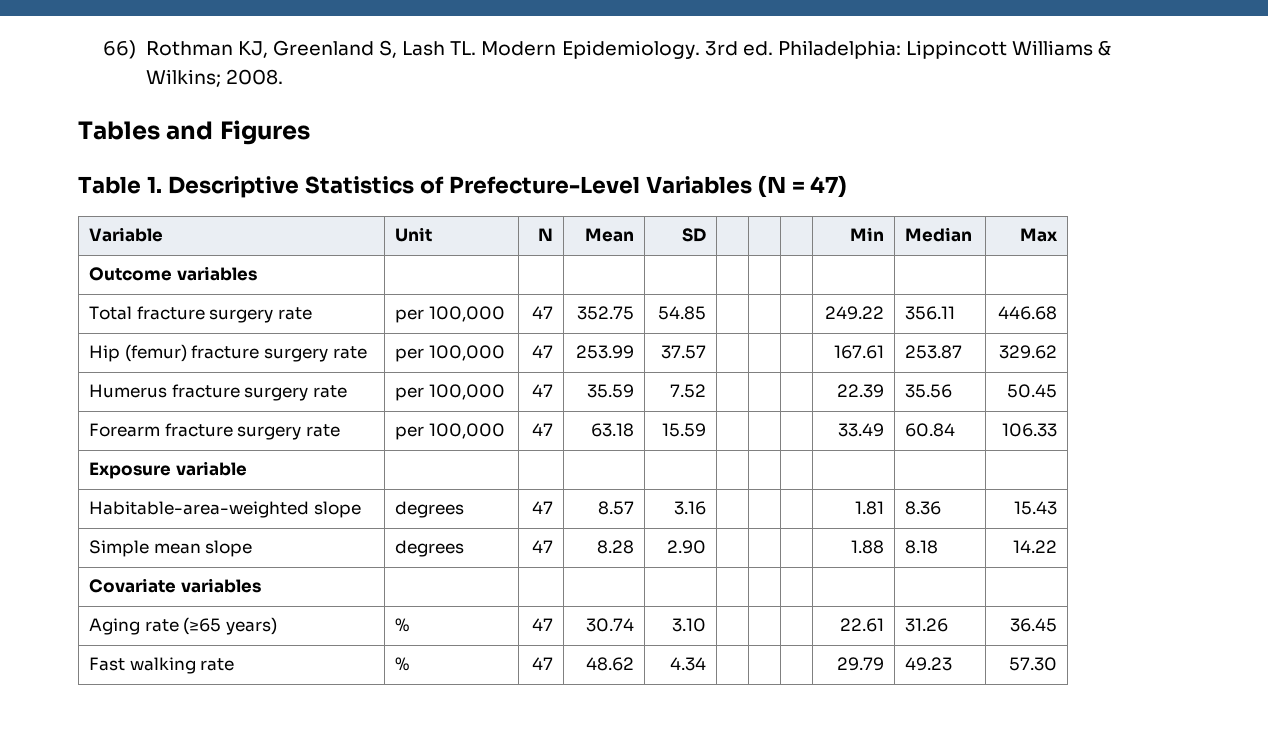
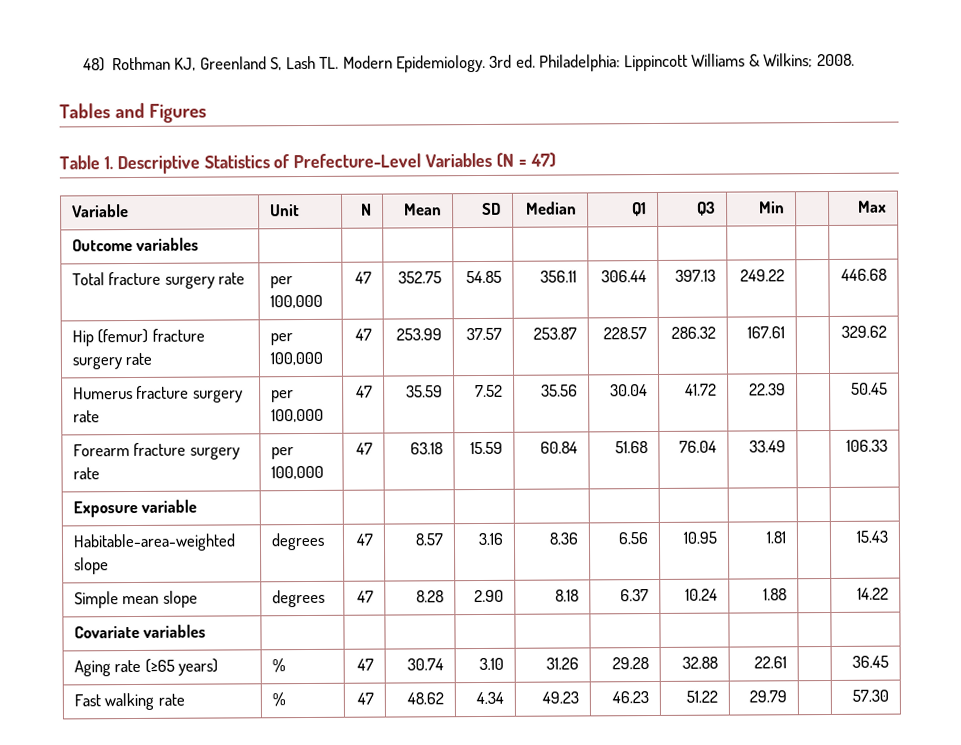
[103,40,137,59] 66) -> [82,57,105,72] 48)
(706, 235) | | -> [526,201,578,215] [632,202,648,217] [697,201,717,216] Median | Q1 | Q3
[905,227,973,242] Median -> (786, 207) none
(706, 313) | | -> [540,270,578,283] [601,270,648,283] [675,269,717,282] 356.11 | 306.44 | 397.13
[905,306,956,320] 356.11 -> (786, 275) none
(706, 352) | | -> [533,327,578,340] [603,327,648,340] [671,326,717,339] 253.87 | 228.57 | 286.32
[905,345,963,359] 253.87 -> (786, 332) none
(706, 391) | | -> [541,384,579,397] [610,384,649,397] [685,383,718,396] 35.56 | 30.04 | 41.72
[905,384,953,398] 35.56 -> (787, 389) none
(706, 430) | | -> [540,441,579,454] [615,441,649,454] [679,440,718,453] 60.84 | 51.68 | 76.04
[905,423,956,437] 60.84 -> (787, 446) none
(706, 508) | | -> [549,532,579,545] [618,532,649,545] [683,531,718,544] 8.36 | 6.56 | 10.95
[905,501,942,515] 8.36 -> (787, 537) none
(706, 547) | | -> [555,589,580,602] [620,589,650,602] [685,588,719,601] 8.18 | 6.37 | 10.24
[905,540,939,554] 8.18 -> (788, 594) none
(706, 625) | | -> [546,657,580,670] [612,657,650,670] [682,656,719,669] 31.26 | 29.28 | 32.88
[905,618,949,632] 31.26 -> (788, 662) none
(706, 664) | | -> [542,691,580,704] [612,691,650,704] [686,690,719,703] 49.23 | 46.23 | 51.22
[905,657,953,671] 49.23 -> (788, 696) none

